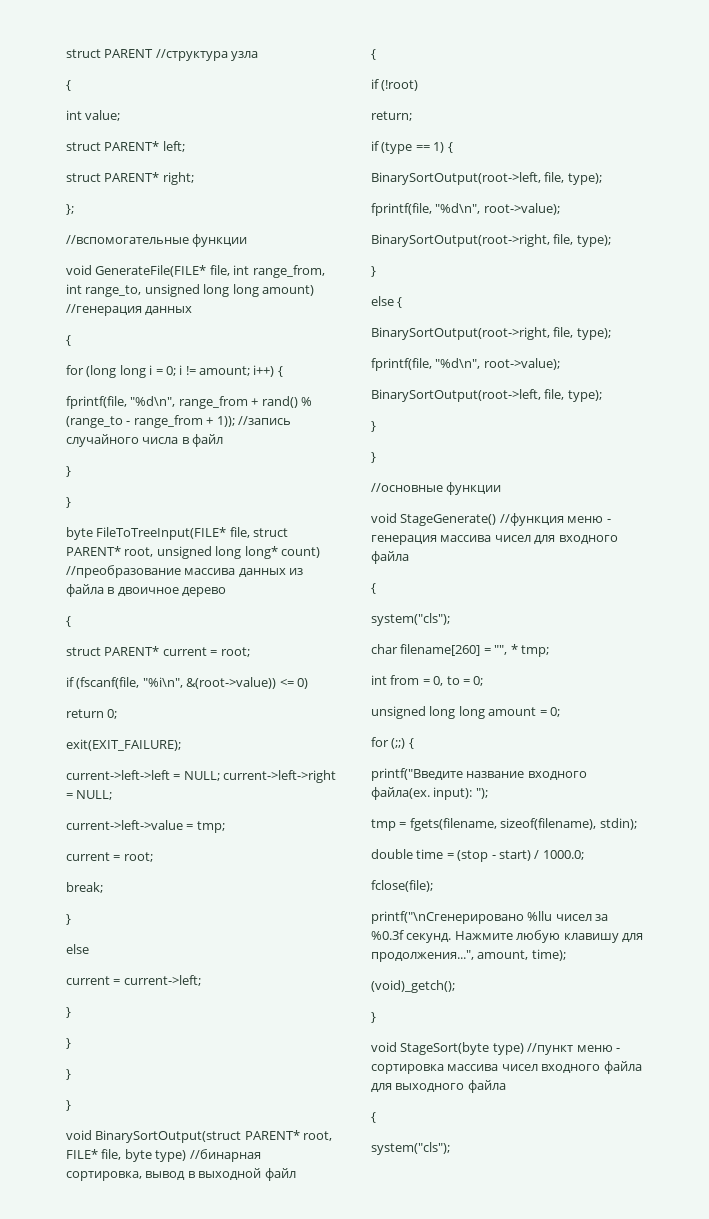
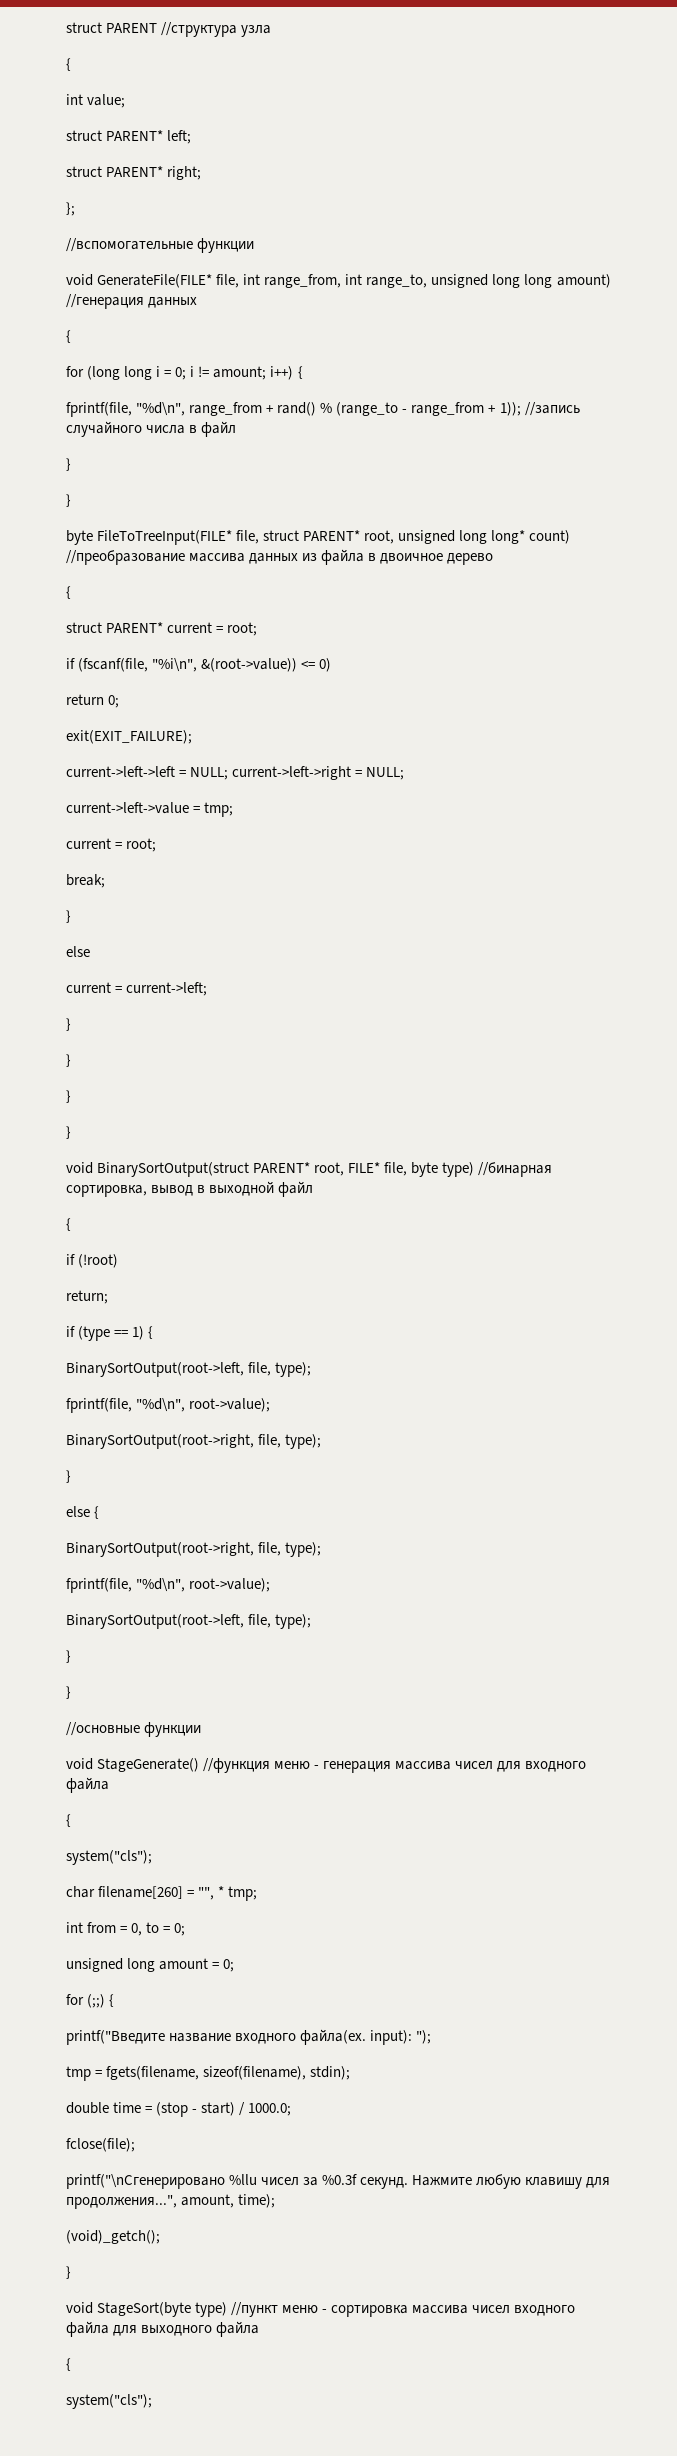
[458,706,485,719] long -> (156, 1965) none

